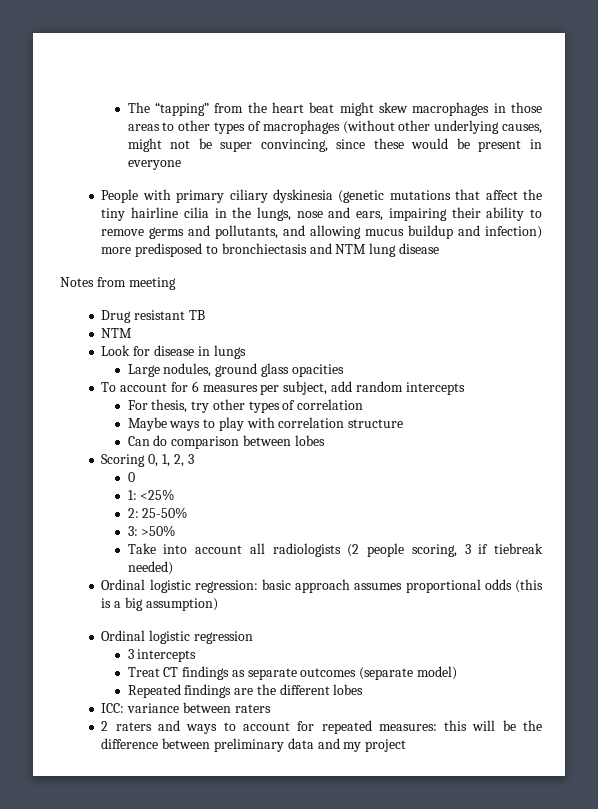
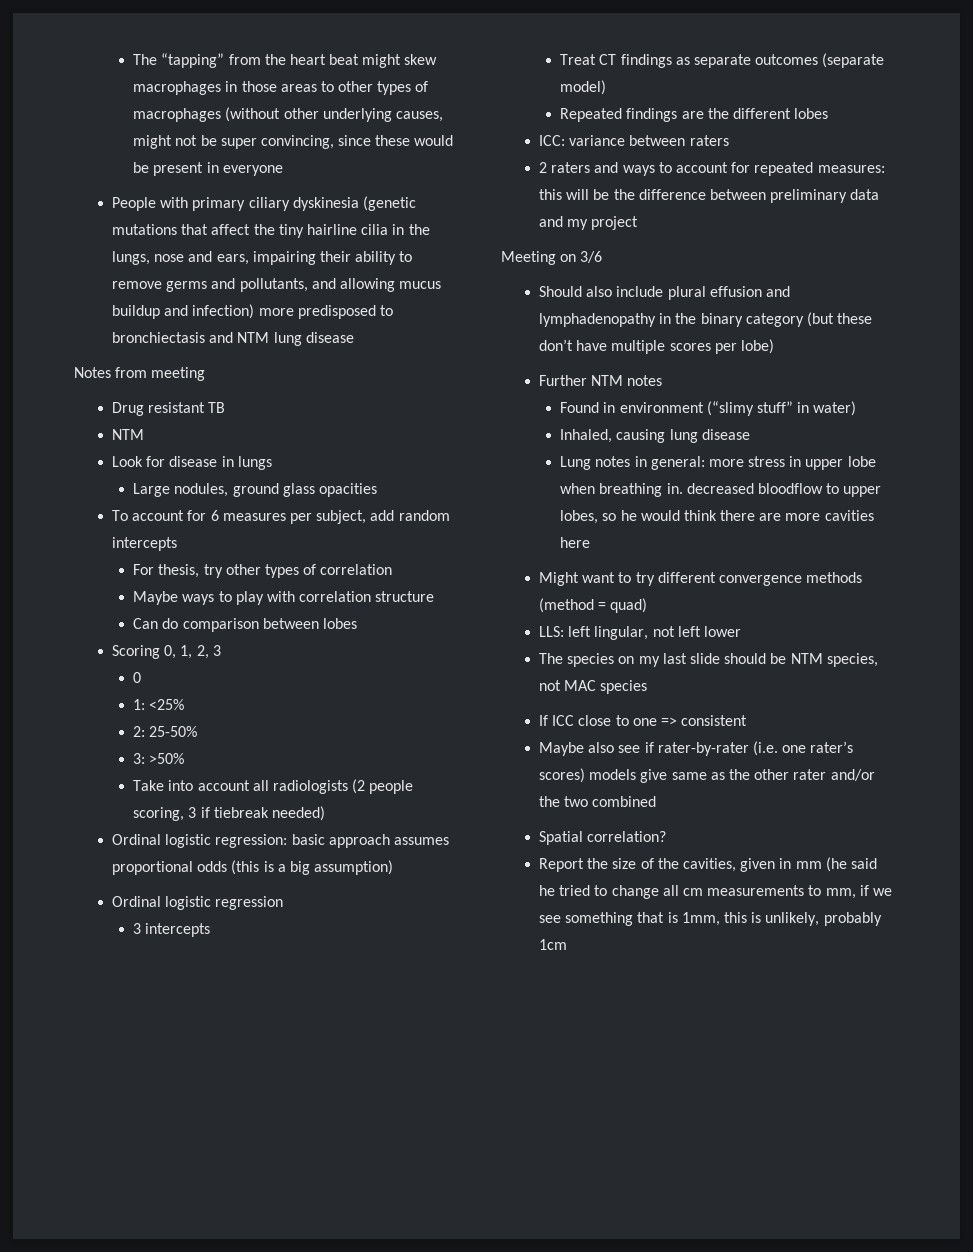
(407, 745) none -> [501,251,603,265] [539,286,791,300] [539,312,873,327] [539,339,775,354] [539,375,663,386] [560,401,857,416] [560,429,750,443] [560,456,876,470] [560,483,882,497] [560,510,874,524] [560,537,591,548] [539,572,863,586] [539,598,648,613] [539,626,742,640] [539,653,878,667] [539,680,648,694] [539,715,748,726] [539,741,854,756] [539,768,875,783] [539,796,657,807] [539,831,667,845] [539,857,877,872] [539,885,892,899] [539,912,882,926] [539,939,568,950] // Meeting on 3/6 // Should also include plural effusion and lymphadenopathy in the binary category (but these don’t have multiple scores per lobe) // Further NTM notes // Found in environment (“slimy stuff” in water) // Inhaled, causing lung disease // Lung notes in general: more stress in upper lobe when breathing in. decreased bloodflow to upper lobes, so he would think there are more cavities here // Might want to try different convergence methods (method = quad) // LLS: left lingular, not left lower // The species on my last slide should be NTM species, not MAC species // If ICC close to one => consistent // Maybe also see if rater-by-rater (i.e. one rater’s scores) models give same as the other rater and/or the two combined // Spatial correlation? // Report the size of the cavities, given in mm (he said he tried to change all cm measurements to mm, if we see something that is 1mm, this is unlikely, probably 1cm

